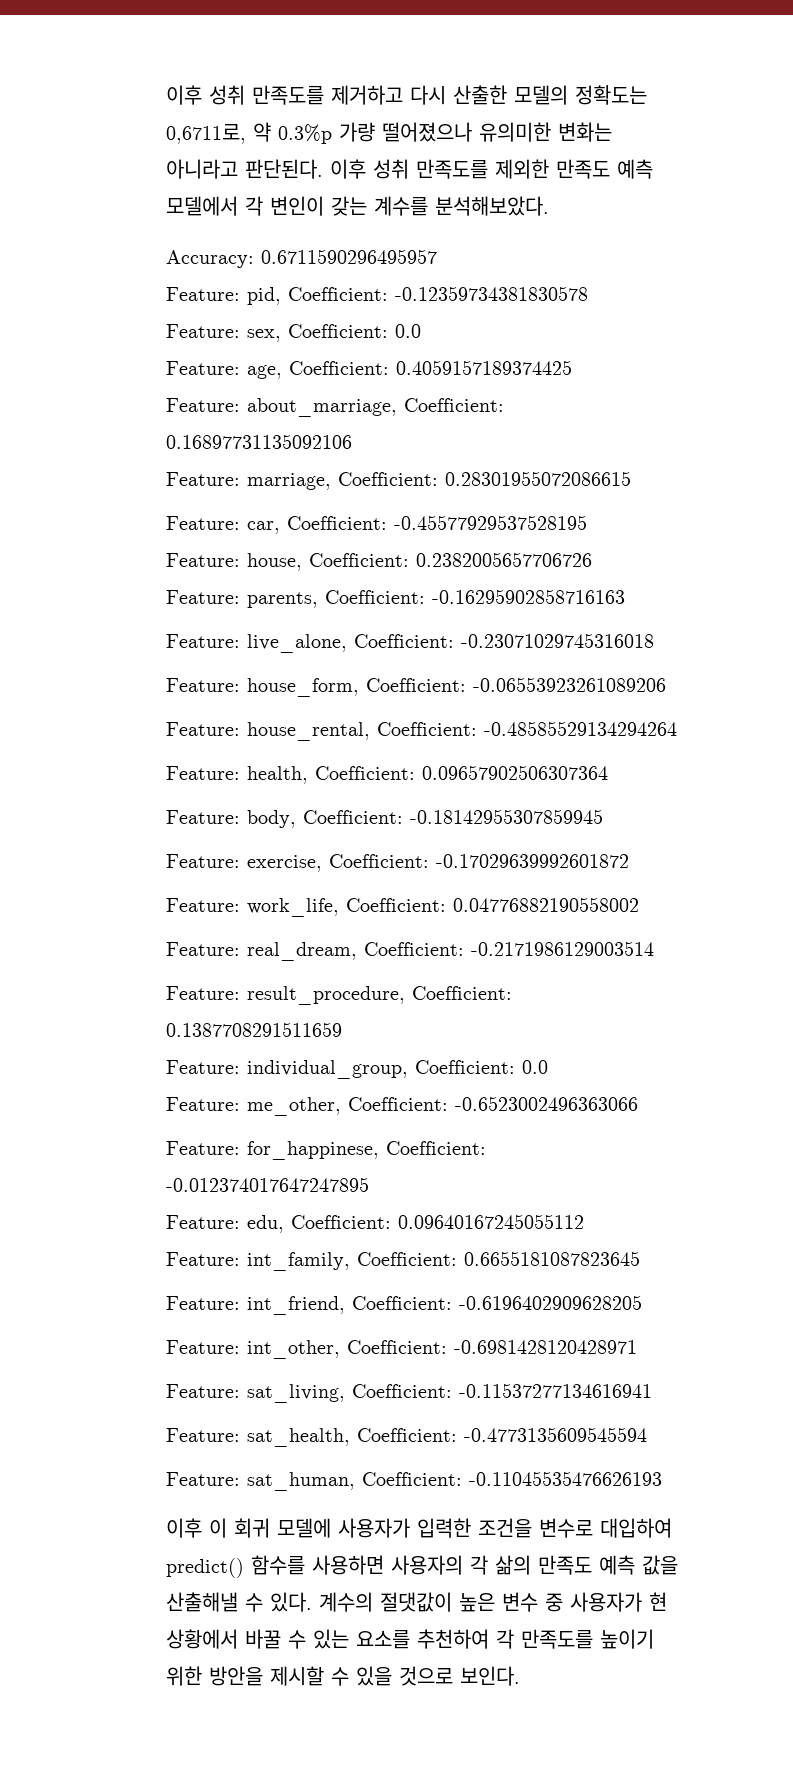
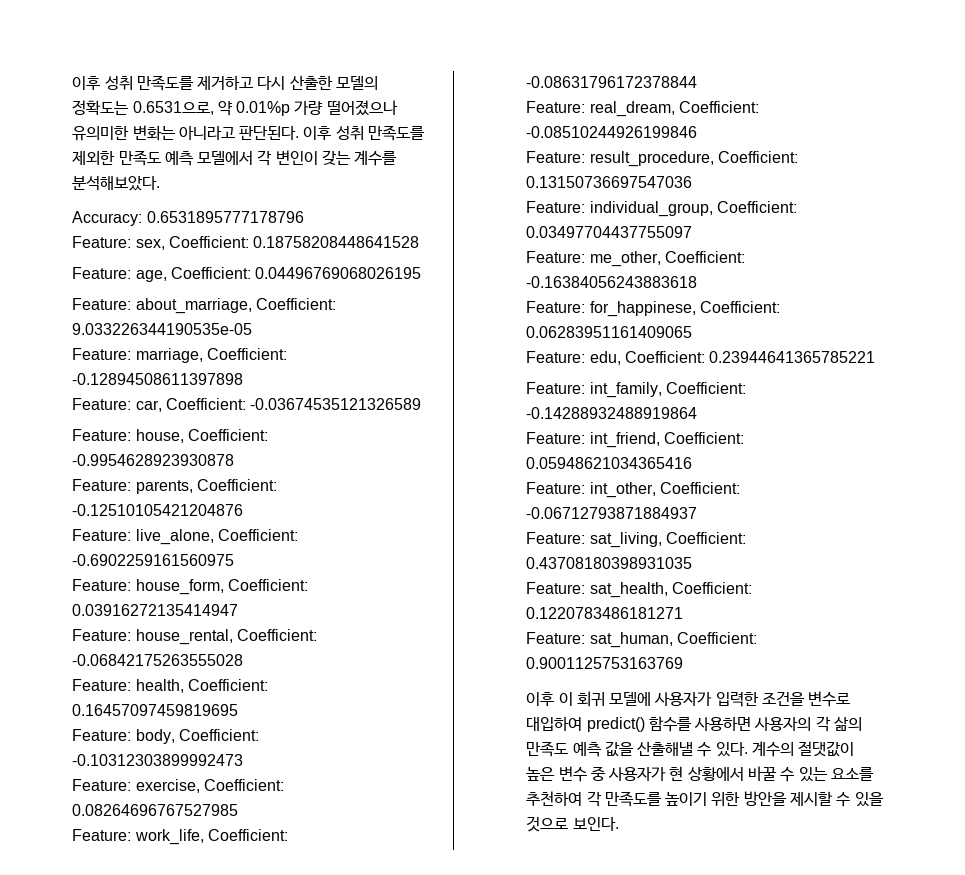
[166,122,333,144] 0,6711로, 약 0.3%p -> [132,101,291,116] 0.6531으로, 약 0.01%p
[261,249,438,264] [166,286,589,305] 0.6711590296495957 // Feature: pid, Coefficient: -0.12359734381830578 -> [146,211,304,223] 0.6531895777178796
[395,324,422,338] 0.0 -> [253,236,420,248] 0.18758208448641528
[396,360,573,375] 0.4059157189374425 -> [255,267,422,279] 0.04496769068026195
[166,434,353,449] 0.16897731135092106 -> [72,323,253,335] 9.033226344190535e-05
[445,471,632,486] 0.28301955072086615 -> [72,373,244,385] -0.12894508611397898
[394,515,588,530] -0.45577929537528195 -> [250,398,422,410] -0.03674535121326589
[416,552,593,567] 0.2382005657706726 -> [72,454,235,466] -0.9954628923930878
[432,589,626,604] -0.16295902858716163 -> [72,504,244,516] -0.12510105421204876
[461,633,655,648] -0.23071029745316018 -> [72,554,235,566] -0.6902259161560975
[473,677,667,692] -0.06553923261089206 -> [72,604,239,616] 0.03916272135414947
[484,721,678,736] -0.48585529134294264 -> [72,654,244,666] -0.06842175263555028
[422,765,609,780] 0.09657902506307364 -> [72,704,239,716] 0.16457097459819695
[410,809,604,824] -0.18142955307859945 -> [72,754,244,766] -0.10312303899992473
[436,854,630,868] -0.17029639992601872 -> [72,804,239,816] 0.08264696767527985
[453,897,640,912] 0.04776882190558002 -> [526,76,698,88] -0.08631796172378844
[471,941,655,956] -0.2171986129003514 -> [526,126,698,138] -0.08510244926199846
[166,1022,343,1037] 0.1387708291511659 -> [526,176,693,188] 0.13150736697547036
[522,1060,549,1074] 0.0 -> [526,226,693,238] 0.03497704437755097
[455,1096,639,1111] -0.6523002496363066 -> [526,276,698,288] -0.16384056243883618
[166,1177,370,1192] -0.012374017647247895 -> [526,326,693,338] 0.06283951161409065
[398,1214,585,1229] 0.09640167245055112 -> [709,351,876,363] 0.23944641365785221
[464,1251,641,1266] 0.6655181087823645 -> [526,407,698,419] -0.14288932488919864
[459,1295,643,1310] -0.6196402909628205 -> [526,457,693,469] 0.05948621034365416
[454,1340,638,1354] -0.6981428120428971 -> [526,507,698,519] -0.06712793871884937
[459,1383,653,1398] -0.11537277134616941 -> [526,557,693,569] 0.43708180398931035
[464,1427,648,1442] -0.4773135609545594 -> [526,607,684,619] 0.1220783486181271
[469,1471,663,1486] -0.11045535476626193 -> [526,657,684,669] 0.9001125753163769

